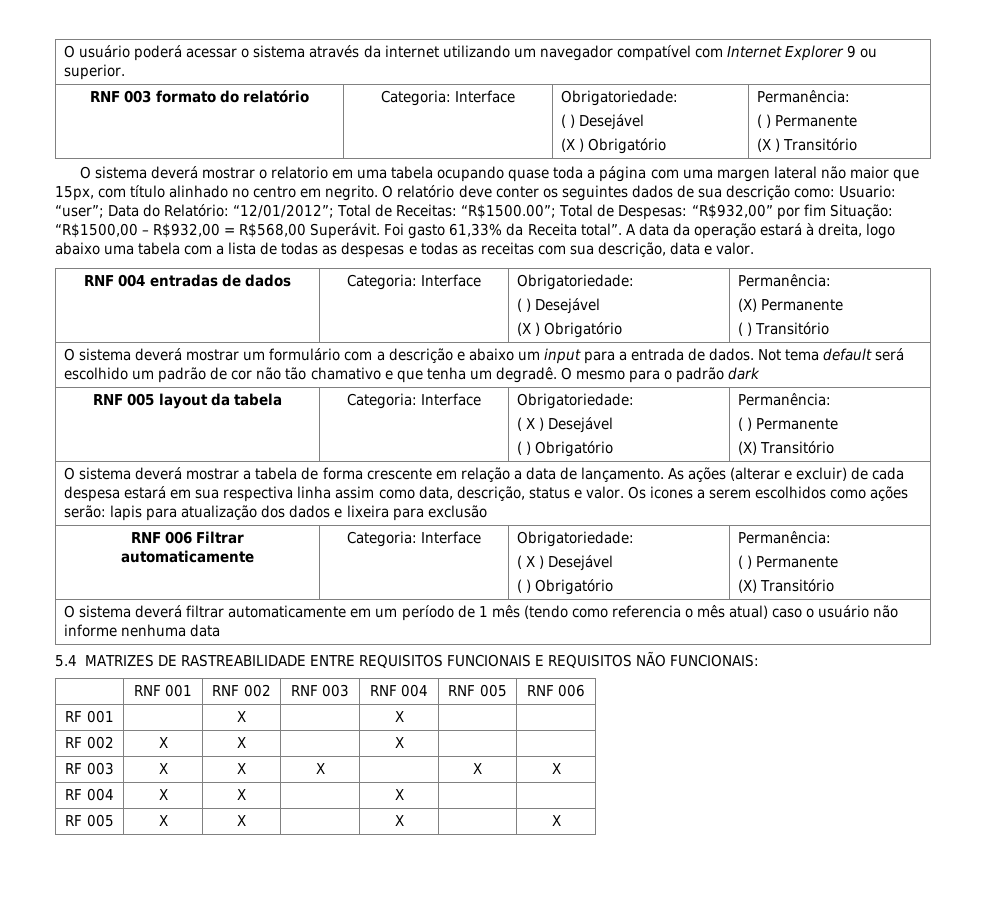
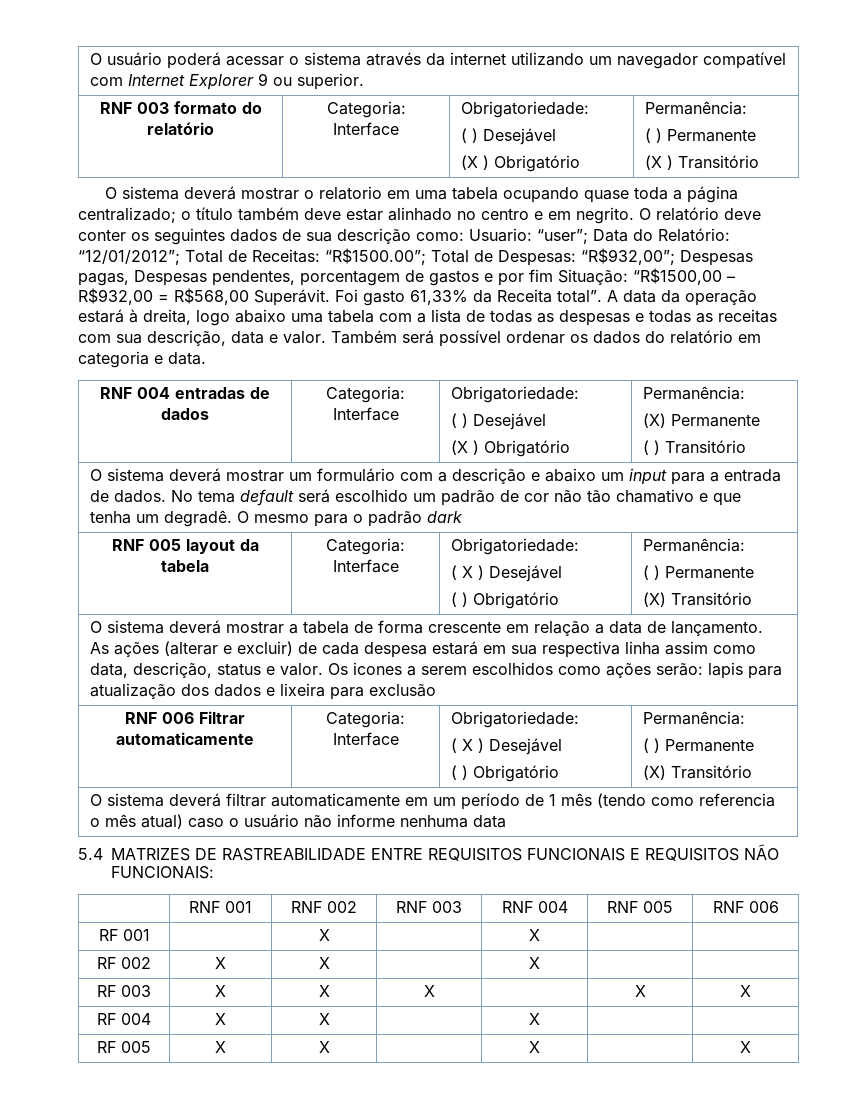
[650,166,919,182] [55,185,166,201] com uma margen lateral não maior que 15px, com título -> [78,207,383,223] centralizado; o título também deve estar
(297, 192) none -> [534,211,543,220] e
[691,204,773,219] “R$932,00” -> [581,248,753,266] [78,270,493,286] “R$932,00”; Despesas pagas, Despesas pendentes, porcentagem de gastos e
(754, 248) none -> [331,330,761,347] [78,351,206,368] Também será possível ordenar os dados do relatório em categoria e data.
[758,349,782,361] Not -> [170,490,193,502] No

